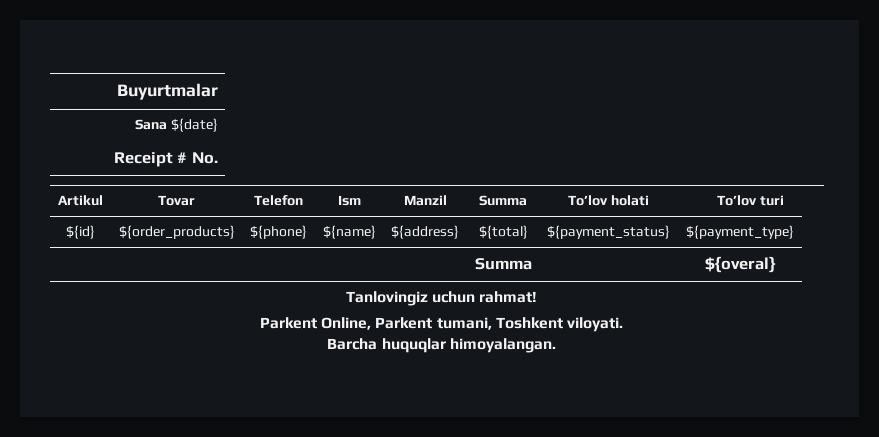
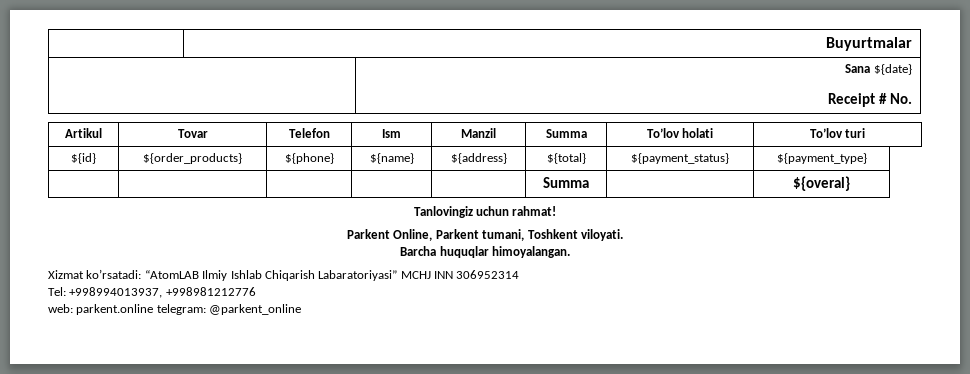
(556, 345) none -> [48,269,520,281] [48,287,256,298] [48,304,302,315] // Xizmat ko’rsatadi: “AtomLAB Ilmiy Ishlab Chiqarish Labaratoriyasi” MCHJ INN 306952314 // Tel: +998994013937, +998981212776 // web: parkent.online telegram: @parkent_online

